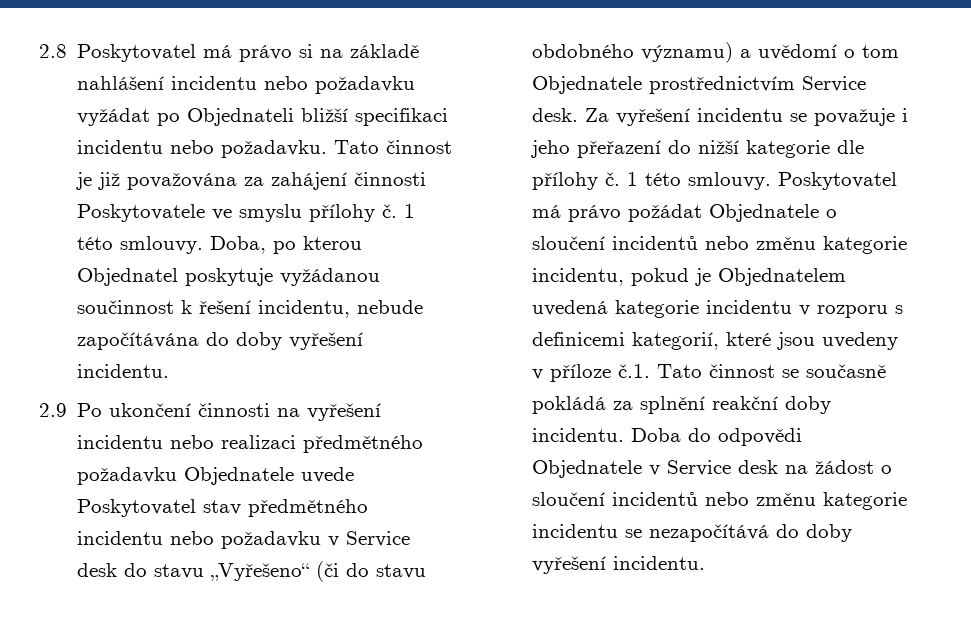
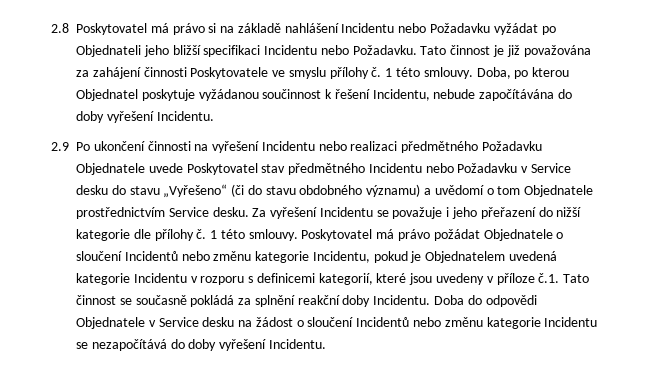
[171,76,416,94] incidentu nebo požadavku -> [341,23,491,33] Incidentu nebo Požadavku
(295, 117) none -> [143,45,169,57] jeho
[77,140,328,158] incidentu nebo požadavku. -> [264,45,417,55] Incidentu nebo Požadavku.
[258,300,351,318] incidentu, -> [372,89,430,101] Incidentu,
[77,364,170,378] incidentu. -> [156,111,214,121] Incidentu.
[77,435,164,449] incidentu -> [261,141,315,151] Incidentu
[77,467,178,485] požadavku -> [482,141,543,151] Požadavku
[77,531,411,549] [77,563,118,577] incidentu nebo požadavku v Service desk -> [368,163,572,173] [76,185,108,195] Incidentu nebo Požadavku v Service desku
[532,108,579,122] desk. -> [212,207,249,217] desku.
[697,108,784,122] incidentu -> [319,207,373,217] Incidentu
[612,236,908,254] [532,268,625,286] incidentů nebo změnu kategorie incidentu, -> [124,251,370,263] Incidentů nebo změnu kategorie Incidentu,
[706,300,793,314] incidentu -> [133,273,187,283] Incidentu
[532,428,625,442] incidentu. -> [373,295,431,305] Incidentu.
[738,460,779,474] desk -> [202,317,235,327] desku
[612,492,908,510] [532,524,619,538] incidentů nebo změnu kategorie incidentu -> [356,317,598,329] Incidentů nebo změnu kategorie Incidentu
[613,556,706,570] incidentu. -> [268,339,326,349] Incidentu.

